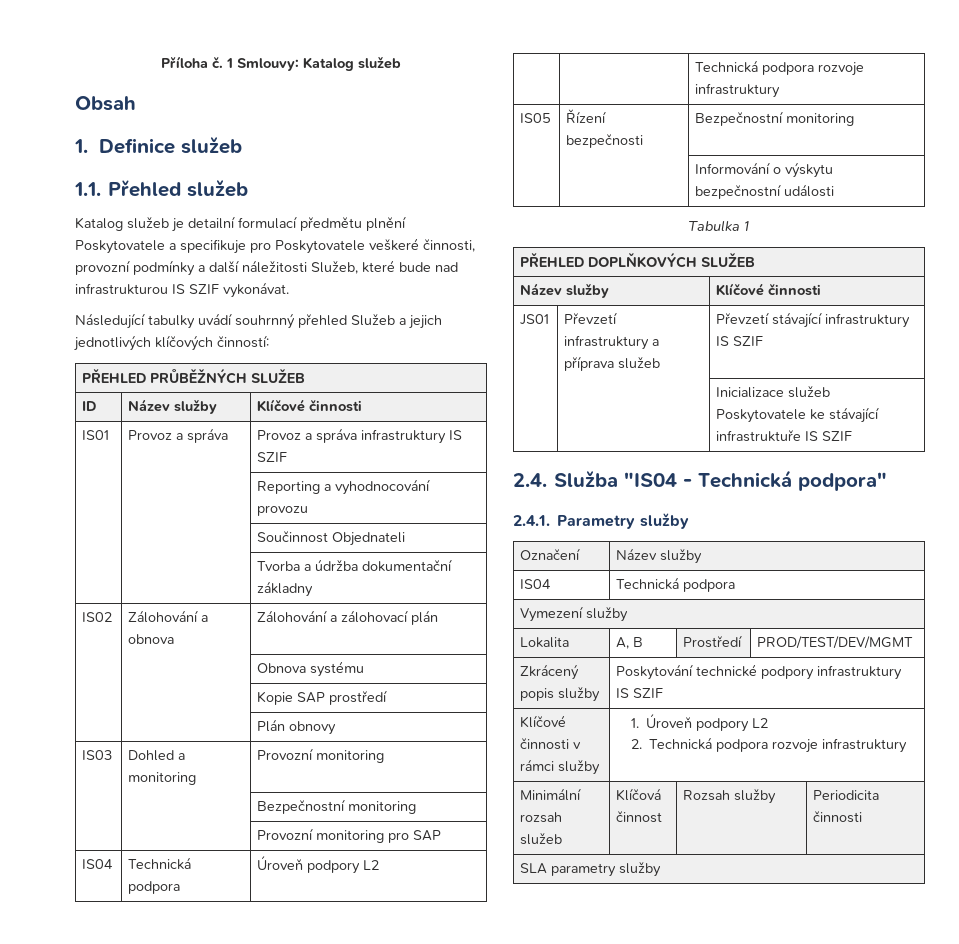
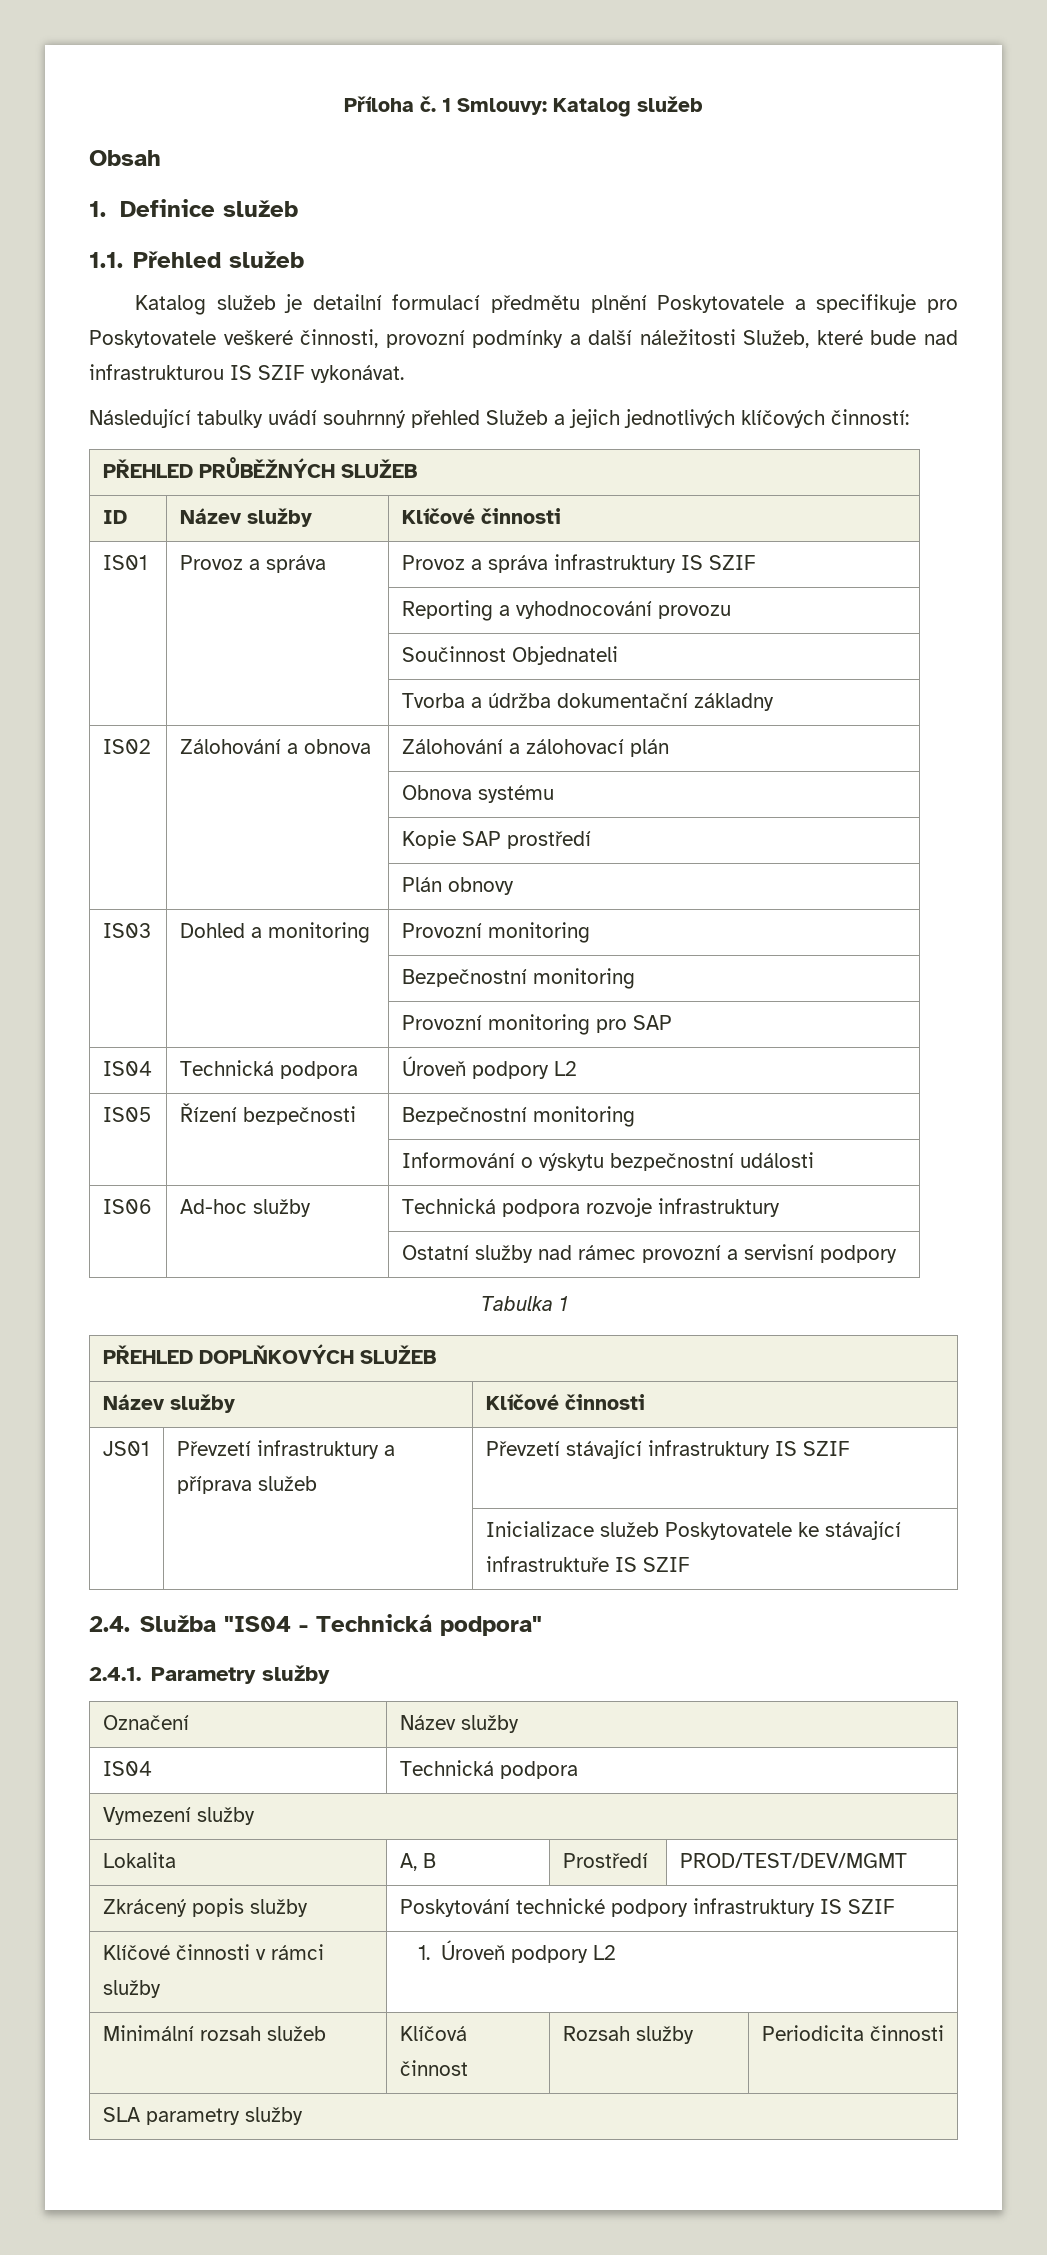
[695,60,865,76] [695,83,781,98] // | | Technická podpora rozvoje infrastruktury -> (577, 1068) none
(835, 190) none -> [102,1199,152,1214] [179,1199,311,1217] [401,1198,780,1217] [401,1244,897,1263] // IS06 | Ad-hoc služby | Technická podpora rozvoje infrastruktury // | | Ostatní služby nad rámec provozní a servisní podpory
[630,737,907,753] // 2. Technická podpora rozvoje infrastruktury -> (616, 1952) none

